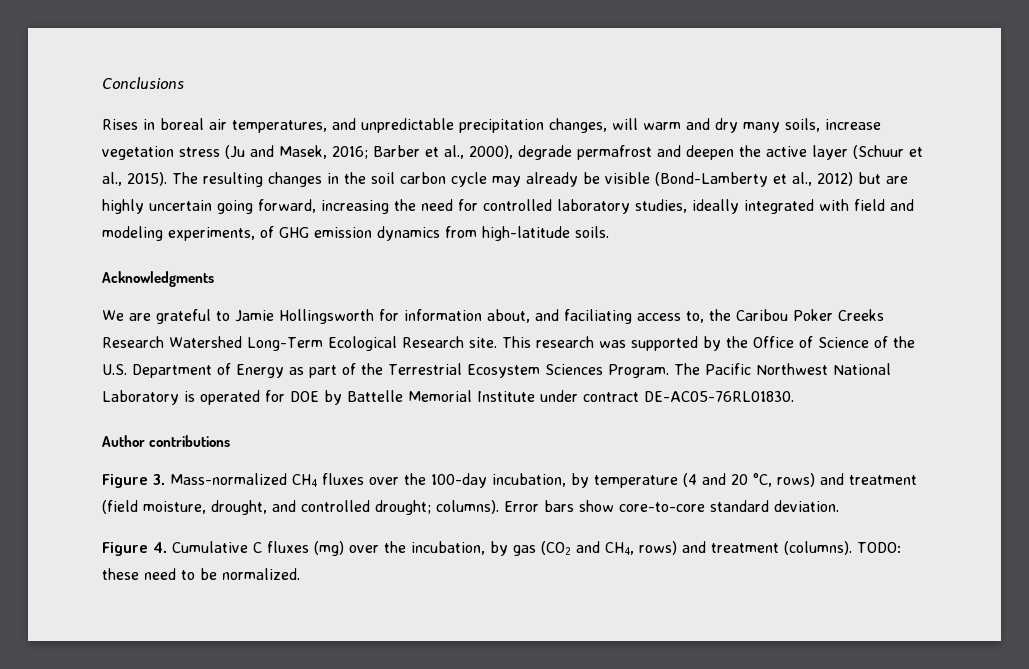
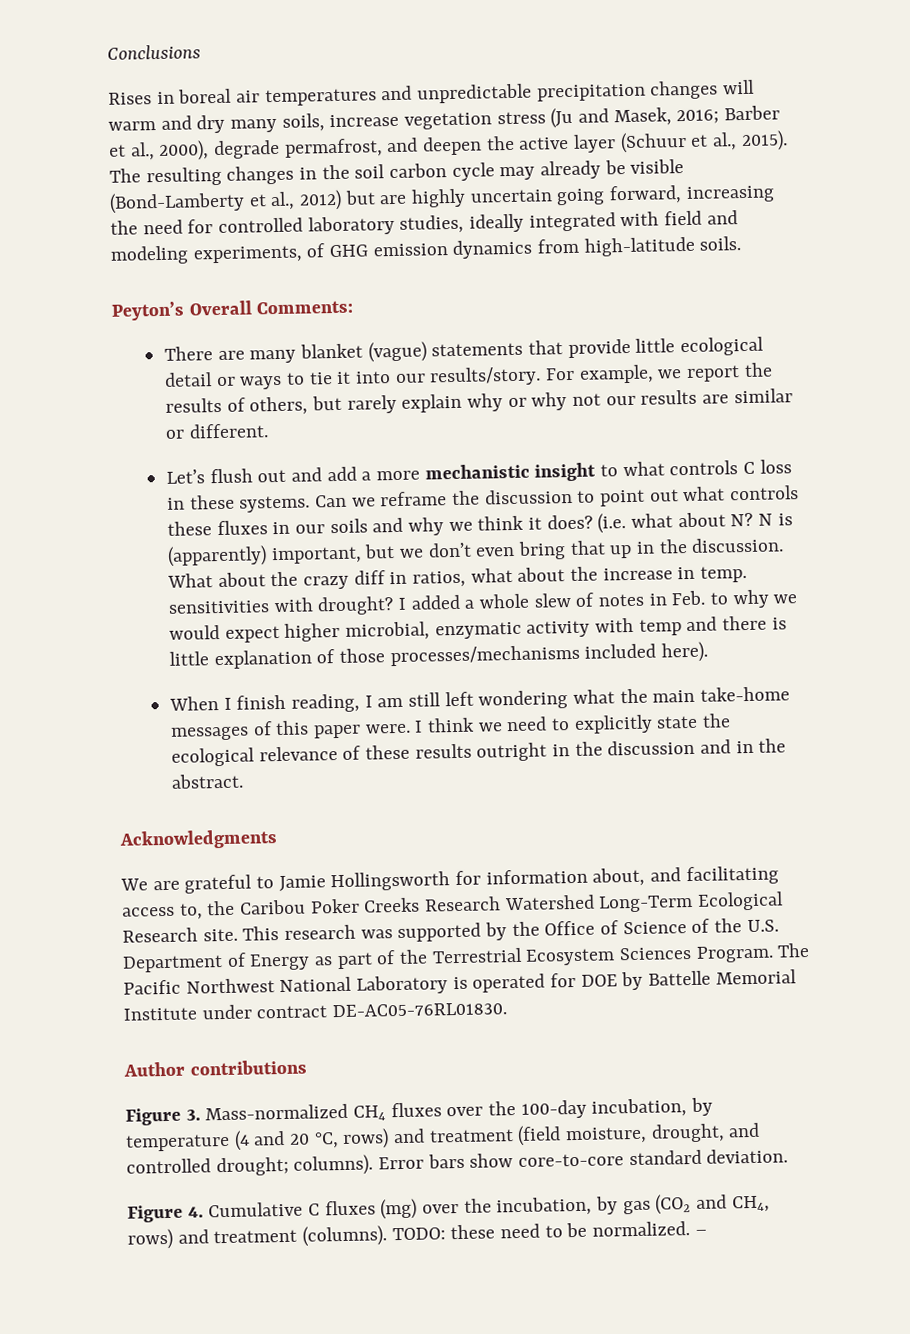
[232,120,327,133] temperatures, -> [264,88,377,107] temperatures
[549,118,607,133] changes, -> [650,80,719,100] changes
[577,145,652,160] permafrost -> [283,138,383,158] permafrost,
(609, 232) none -> [111,300,354,321] [163,336,764,364] [163,362,773,390] [164,388,793,416] [164,423,269,439] [165,459,792,484] [166,485,799,513] [166,512,793,536] [166,537,785,567] [166,566,747,590] [167,589,798,616] [168,615,787,643] [168,641,708,670] [168,686,790,713] [169,713,731,741] [170,738,787,767] [170,773,244,789] // Peyton’s Overall Comments: // There are many blanket (vague) statements that provide little ecological detail or ways to tie it into our results/story. For example, we report the results of others, but rarely explain why or why not our results are similar or different. // Let’s flush out and add a more mechanistic insight to what controls C loss in these systems. Can we reframe the discussion to point out what controls these fluxes in our soils and why we think it does? (i.e. what about N? N is (apparently) important, but we don’t even bring that up in the discussion. What about the crazy diff in ratios, what about the increase in temp. sensitivities with drought? I added a whole slew of notes in Feb. to why we would expect higher microbial, enzymatic activity with temp and there is little explanation of those processes/mechanisms included here). // When I finish reading, I am still left wondering what the main take-home messages of this paper were. I think we need to explicitly state the ecological relevance of these results outright in the discussion and in the abstract.
[564,309,632,324] faciliating -> [685,865,779,886] facilitating
(300, 574) none -> [694,1229,707,1235] –

